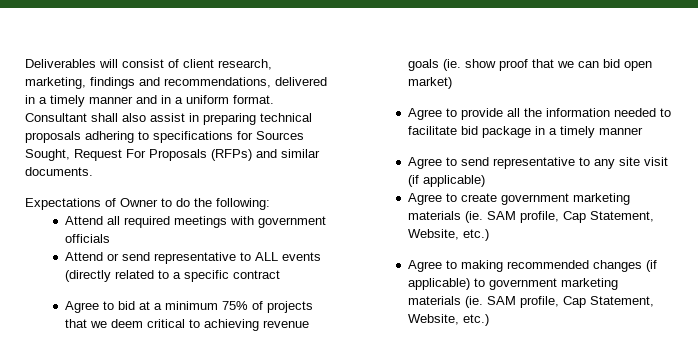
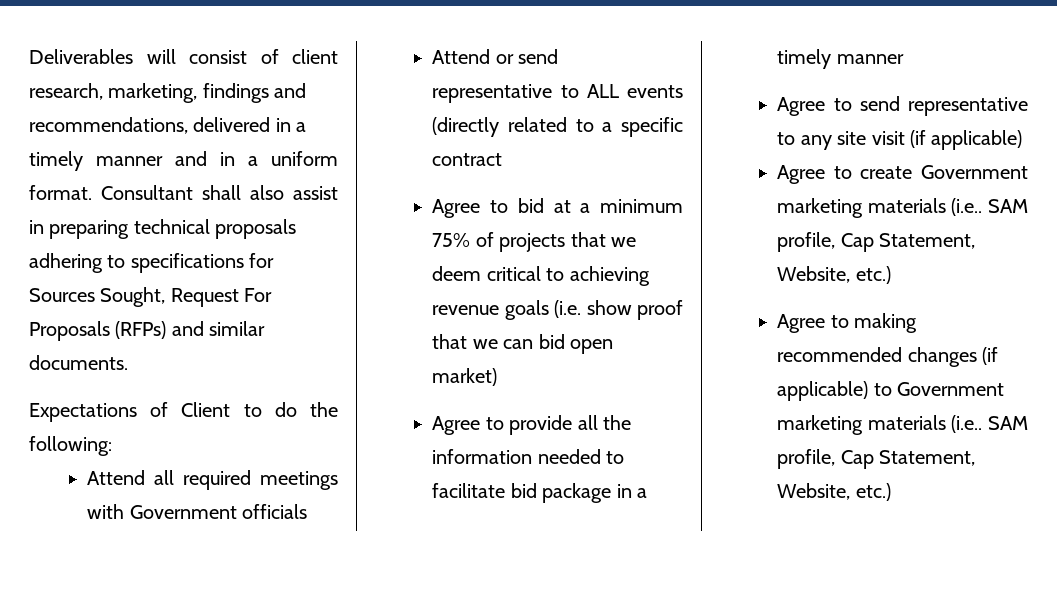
[120,198,158,207] Owner -> [181,402,231,417] Client
[258,216,327,228] government -> [129,505,237,519] Government
[443,59,462,71] (ie. -> [554,300,582,318] (i.e.
[501,193,631,205] [408,211,484,223] government marketing materials (ie. -> [921,165,1028,179] [777,198,983,218] Government marketing materials (i.e..
[489,278,619,290] [408,296,484,308] government marketing materials (ie. -> [897,382,1005,396] [777,415,983,435] Government marketing materials (i.e..

